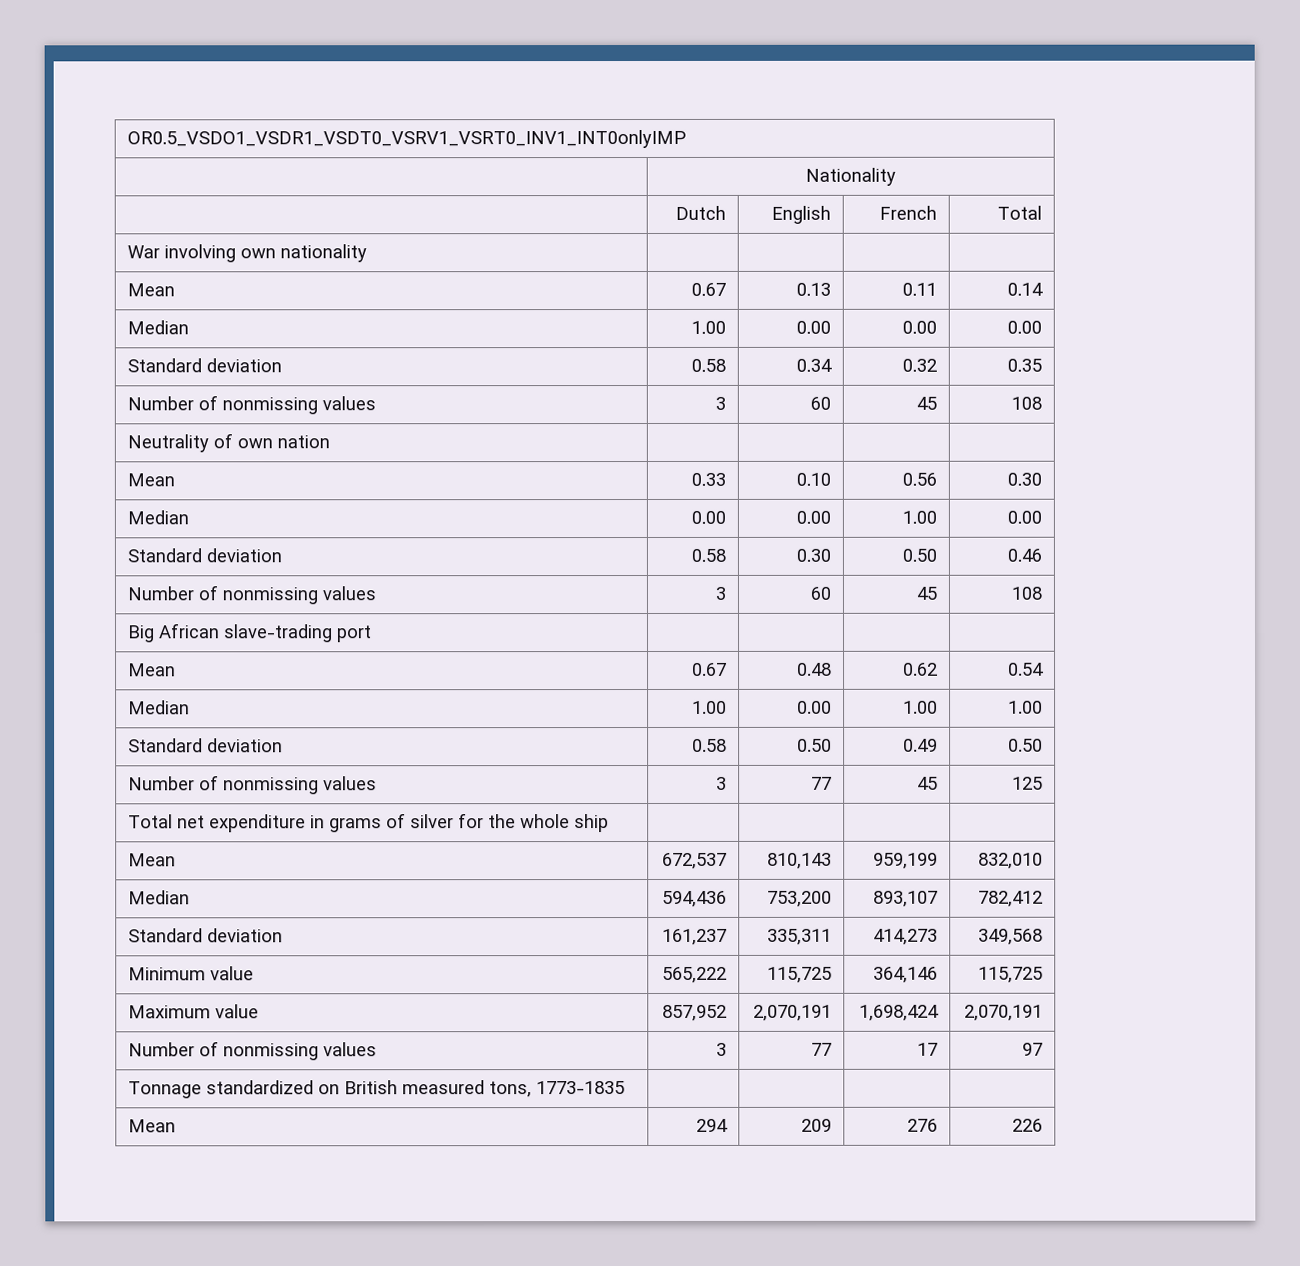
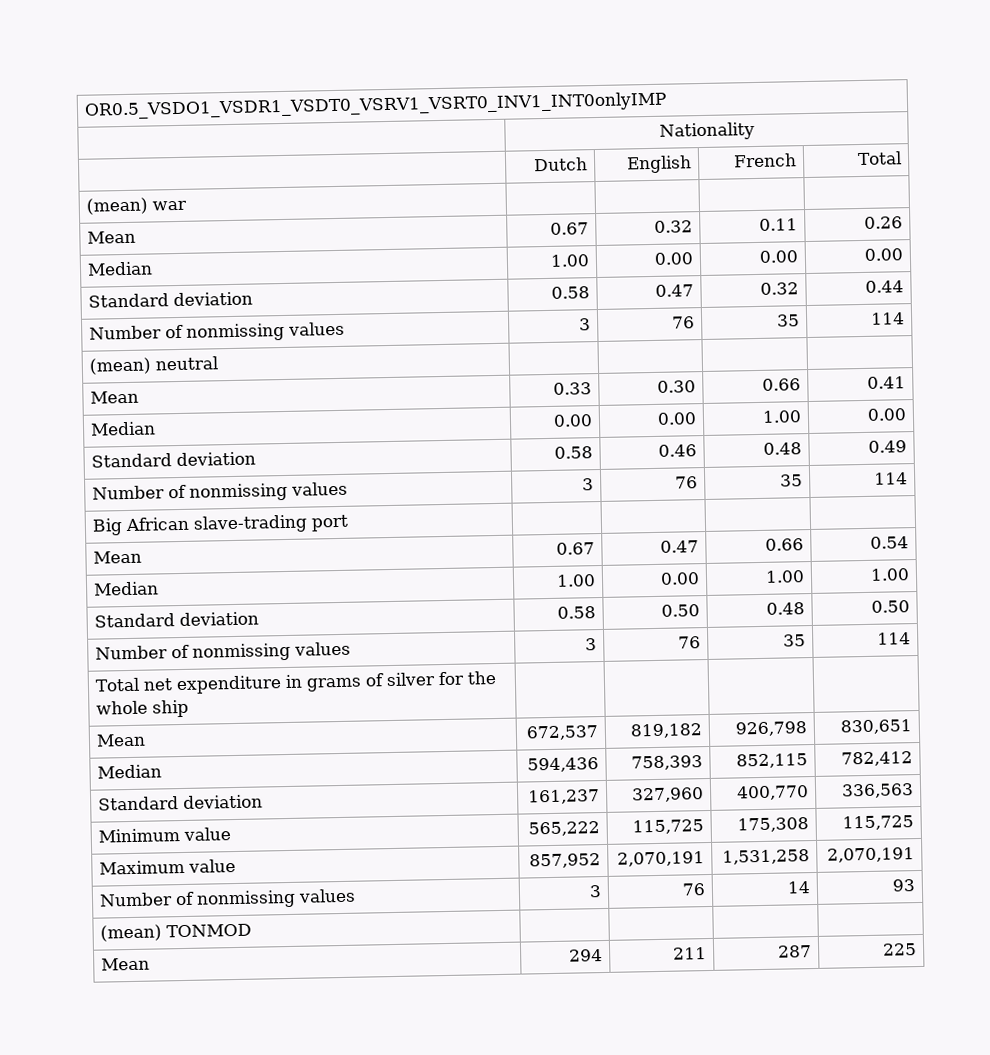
[127,244,368,263] [127,283,176,297] [690,282,726,296] [795,282,831,296] War involving own nationality | | | | // Mean | 0.67 | 0.13 -> [86,197,188,215] [87,230,137,244] [549,222,589,235] [653,220,693,233] (mean) war | | | | // Mean | 0.67 | 0.32
[1006,282,1043,296] 0.14 -> [863,216,903,229] 0.26
[795,358,832,372] [901,358,937,372] [1006,358,1042,372] [127,395,377,415] [714,396,726,410] [809,396,831,410] [915,396,937,410] [1010,396,1042,410] [127,433,331,453] 0.34 | 0.32 | 0.35 // Number of nonmissing values | 3 | 60 | 45 | 108 // Neutrality of own nation -> [654,284,694,297] [759,282,799,295] [864,280,904,293] [89,321,346,342] [578,318,591,331] [671,316,695,329] [776,314,800,327] [869,312,905,325] [89,356,219,375] 0.47 | 0.32 | 0.44 // Number of nonmissing values | 3 | 76 | 35 | 114 // (mean) neutral
[795,472,831,486] [901,472,937,486] [1006,472,1042,486] 0.10 | 0.56 | 0.30 -> [656,380,696,393] [761,378,801,391] [866,376,906,389] 0.30 | 0.66 | 0.41
[795,548,831,562] [901,548,937,562] [1006,548,1042,562] [127,585,377,605] [714,586,726,600] [809,586,831,600] [915,586,937,600] [1010,586,1042,600] 0.30 | 0.50 | 0.46 // Number of nonmissing values | 3 | 60 | 45 | 108 -> [657,444,697,457] [762,442,802,455] [867,440,907,453] [92,481,349,502] [581,478,594,491] [674,476,698,489] [779,474,803,487] [873,472,908,485] 0.46 | 0.48 | 0.49 // Number of nonmissing values | 3 | 76 | 35 | 114
[796,662,832,676] [902,662,938,676] 0.48 | 0.62 -> [659,540,699,553] [764,538,804,551] 0.47 | 0.66
[902,738,938,752] 0.49 -> [765,602,805,615] 0.48
[810,776,832,790] [916,776,938,790] [1011,776,1043,790] 77 | 45 | 125 -> [677,636,701,649] [782,634,806,647] [876,632,911,645] 76 | 35 | 114
[766,852,832,869] [872,852,938,869] [977,852,1043,869] 810,143 | 959,199 | 832,010 -> [629,723,703,739] [734,721,808,737] [839,719,912,735] 819,182 | 926,798 | 830,651
[766,890,832,907] [872,890,938,907] 753,200 | 893,107 -> [630,755,703,771] [735,753,808,769] 758,393 | 852,115
[766,928,832,945] [872,928,938,945] [977,928,1043,945] 335,311 | 414,273 | 349,568 -> [630,787,704,803] [735,785,809,801] [840,783,914,799] 327,960 | 400,770 | 336,563
[872,966,938,983] 364,146 -> [736,817,809,833] 175,308
[858,1004,939,1021] 1,698,424 -> [721,849,810,865] 1,531,258
[810,1042,832,1056] [916,1042,938,1056] [1021,1042,1043,1056] [128,1080,626,1099] 77 | 17 | 97 // Tonnage standardized on British measured tons, 1773-1835 -> [681,883,706,896] [786,881,811,894] [891,879,915,892] [100,923,253,942] 76 | 14 | 93 // (mean) TONMOD
[800,1118,832,1132] [906,1118,938,1132] [1011,1118,1043,1132] 209 | 276 | 226 -> [672,947,707,960] [777,945,812,958] [881,943,917,956] 211 | 287 | 225

